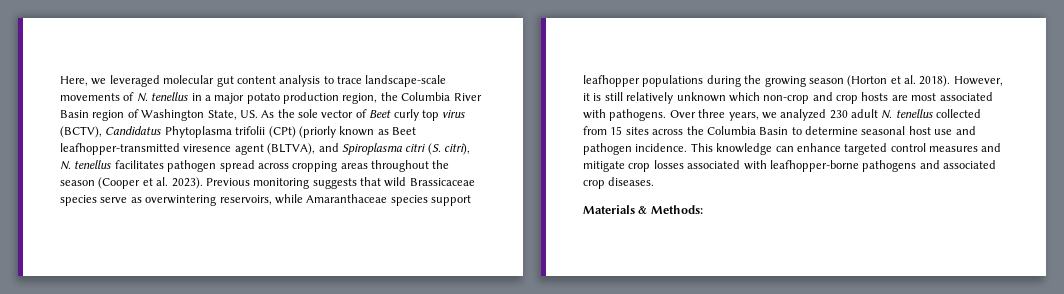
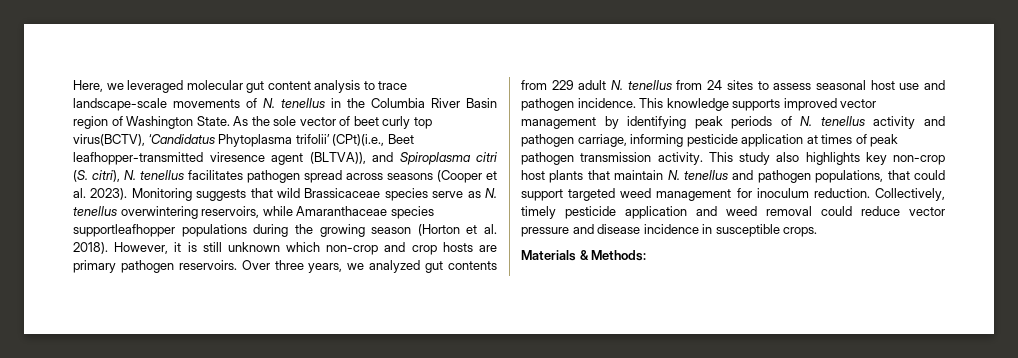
[204,92,378,104] a major potato production region, -> (341, 103) none
[207,110,258,120] State, US. -> [196,116,230,126] State.
[369,110,392,118] Beet -> [353,116,379,126] beet
[442,110,466,118] [60,126,389,138] virus (BCTV), Candidatus Phytoplasma trifolii (CPt) (priorly known as -> [73,134,385,147] virus(BCTV), ‘Candidatus Phytoplasma trifolii’ (CPt)(i.e.,
[267,143,316,155] (BLTVA), -> [309,152,366,164] (BLTVA)),
[292,160,450,172] [60,180,95,186] cropping areas throughout the season -> [387,173,433,180] seasons
[205,178,310,189] Previous monitoring -> [131,188,192,201] Monitoring
(142, 200) none -> [484,188,497,198] [73,206,117,216] N. tenellus
[431,195,471,206] [583,75,640,87] support leafhopper -> [73,224,175,237] supportleafhopper
[626,92,674,104] relatively -> (222, 247) none
[911,92,993,101] [583,109,667,121] most associated with pathogens. -> [73,260,237,273] primary pathogen reservoirs.
[829,109,982,119] [583,126,858,135] 230 adult N. tenellus collected from 15 sites across the Columbia Basin to determine -> [425,261,498,273] [521,80,812,90] gut contents from 229 adult N. tenellus from 24 sites to assess
[775,143,1002,155] [583,160,996,172] [583,177,655,189] can enhance targeted control measures and mitigate crop losses associated with leafhopper-borne pathogens and associated crop diseases. -> [732,98,877,111] [521,116,945,129] [521,134,899,147] [521,152,945,165] [521,170,945,183] [521,188,945,201] [521,206,945,219] [521,224,818,237] supports improved vector management by identifying peak periods of N. tenellus activity and pathogen carriage, informing pesticide application at times of peak pathogen transmission activity. This study also highlights key non-crop host plants that maintain N. tenellus and pathogen populations, that could support targeted weed management for inoculum reduction. Collectively, timely pesticide application and weed removal could reduce vector pressure and disease incidence in susceptible crops.

